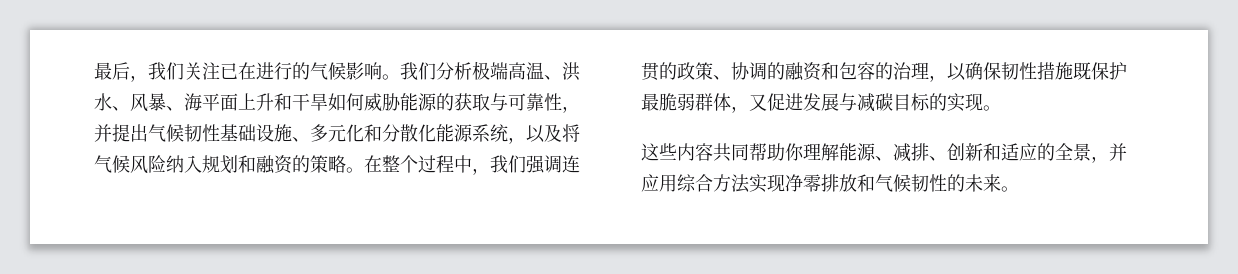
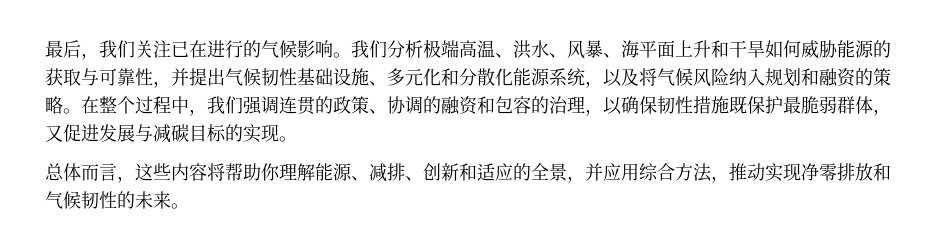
(1001, 108) none -> [45,163,135,183] 总体而言，
[713,143,749,162] 共同 -> [207,163,225,181] 将
(750, 183) none -> [711,163,765,183] ，推动

